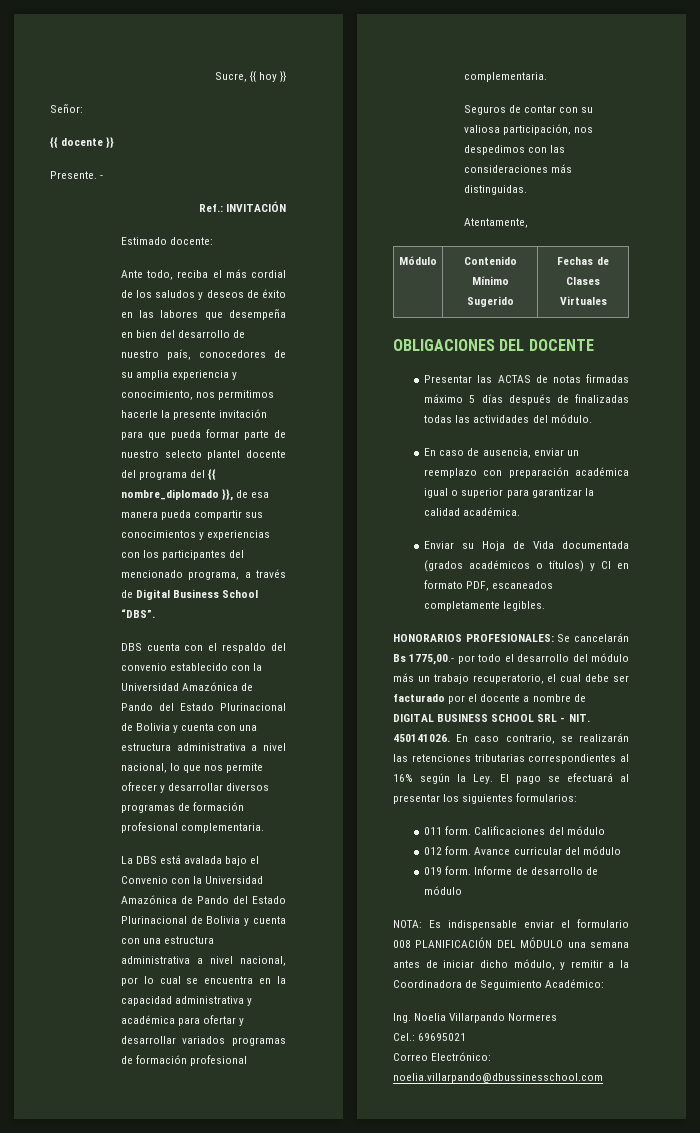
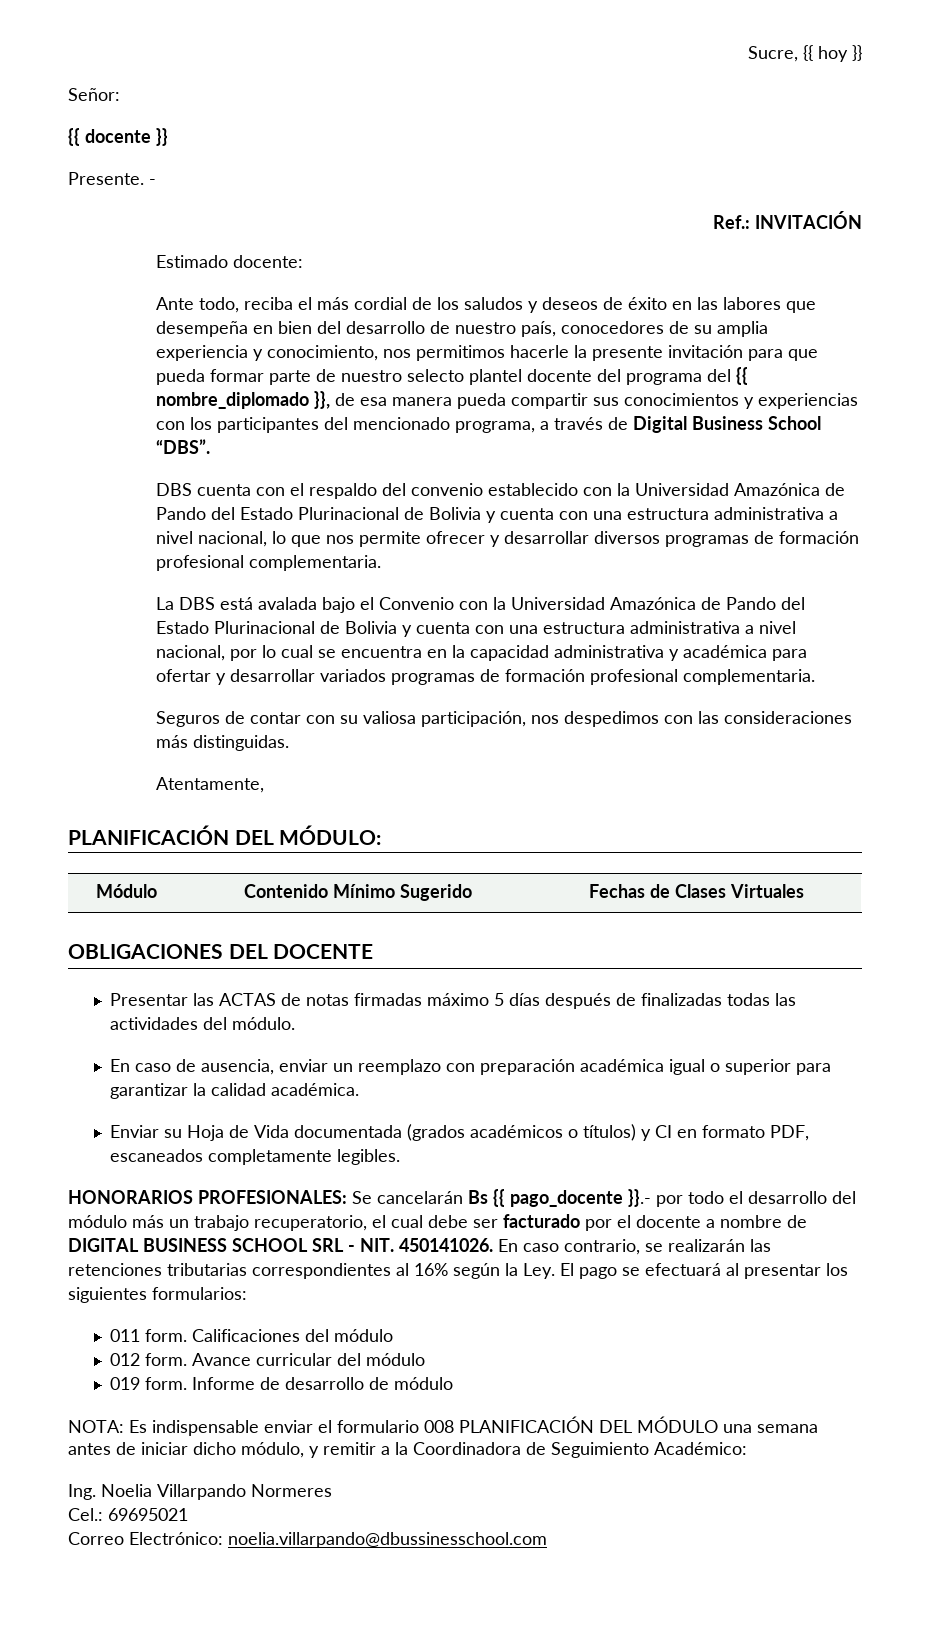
(528, 223) none -> [68,825,382,845] // PLANIFICACIÓN DEL MÓDULO:
[409,654,455,665] 1775,00.- -> [493,1189,651,1207] {{ pago_docente }}.-

